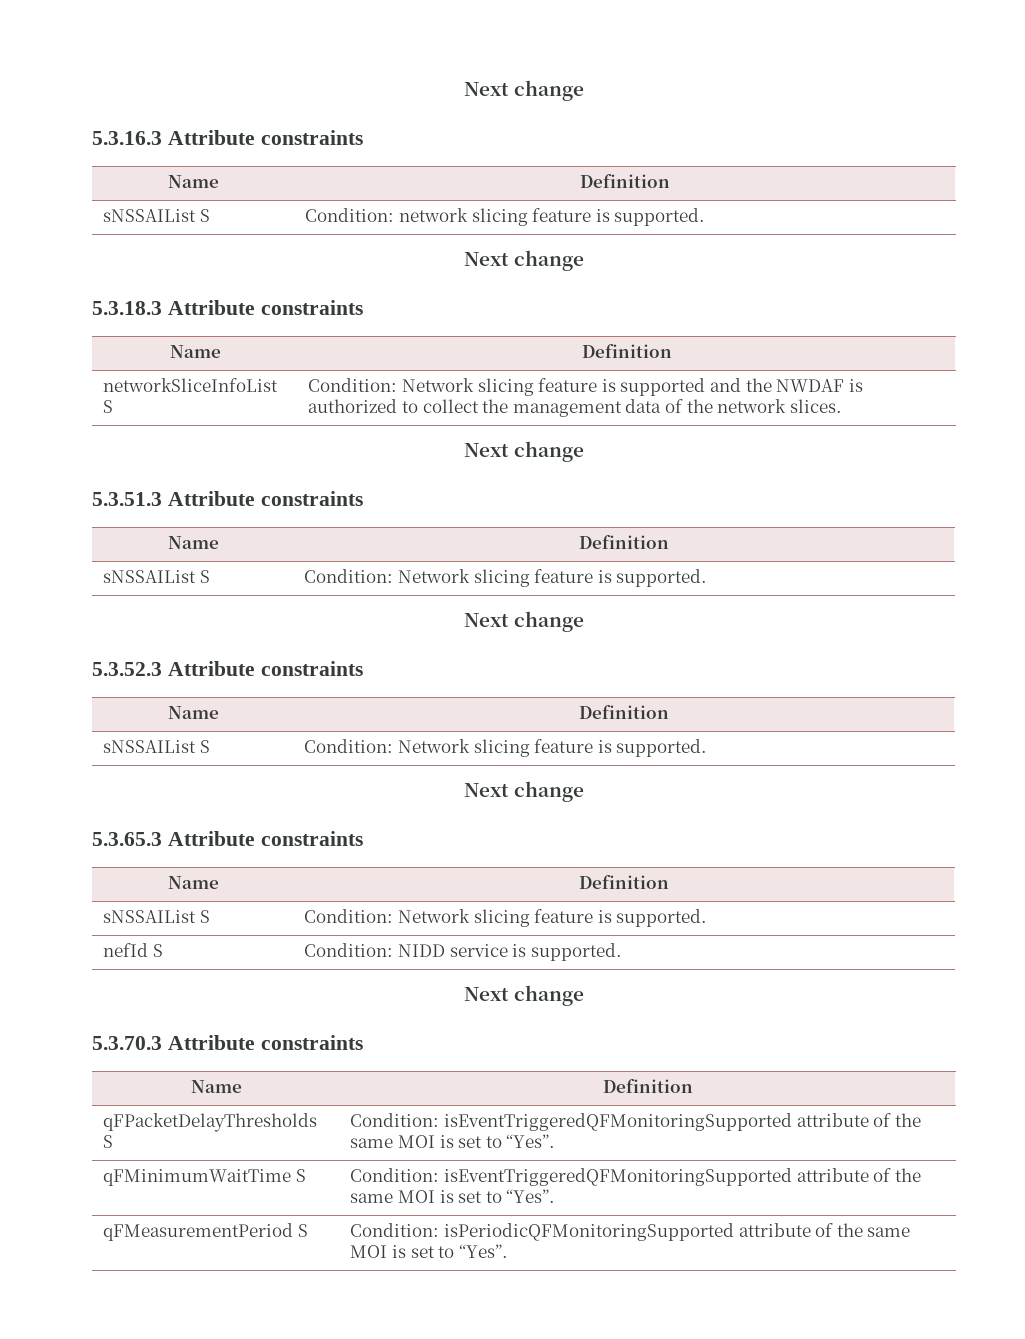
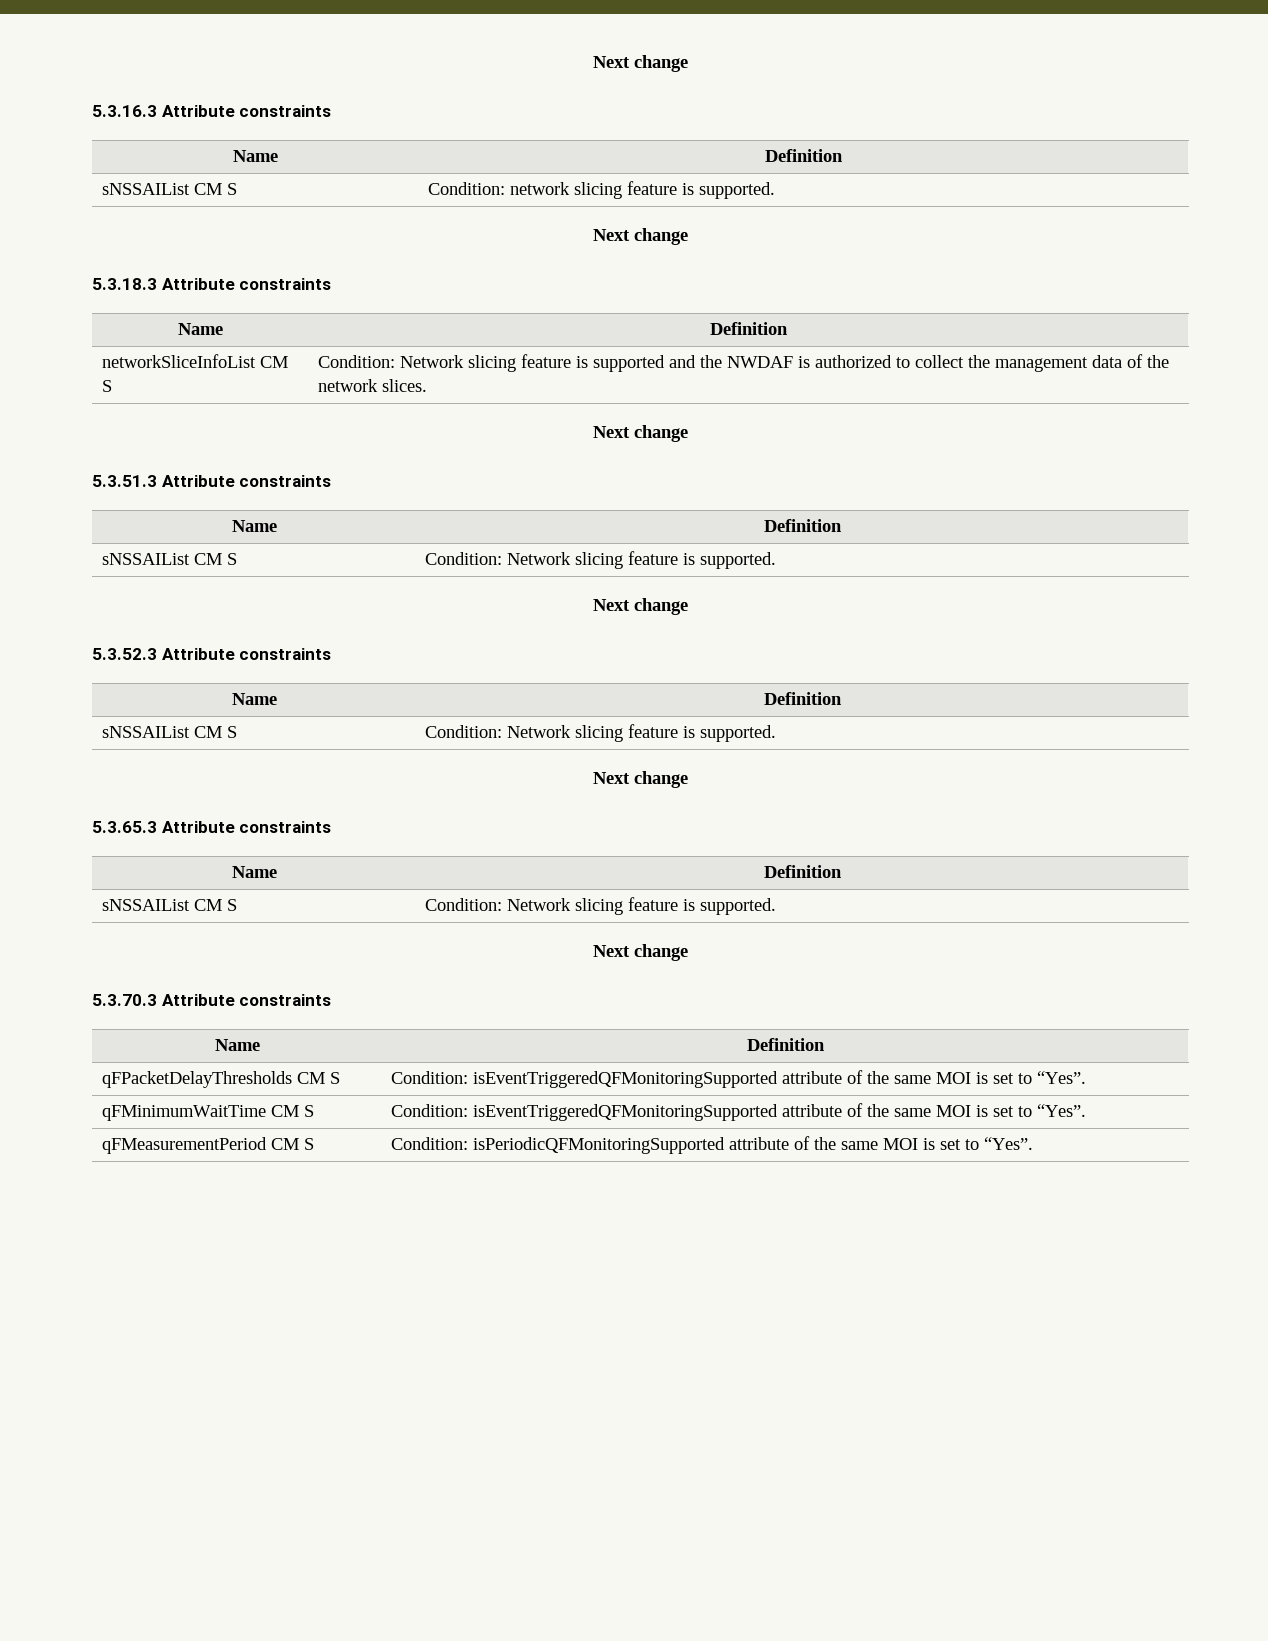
(197, 215) none -> [194,183,223,195] CM
(279, 385) none -> [260,356,289,368] CM
(197, 576) none -> [194,553,223,565] CM
(197, 746) none -> [194,726,223,738] CM
[199,910,210,923] [304,909,708,927] [103,943,163,957] [304,943,622,961] S | Condition: Network slicing feature is supported. // nefId S | Condition: NIDD service is supported. -> [194,899,238,911] [425,897,777,915] CM S | Condition: Network slicing feature is supported.
(318, 1122) none -> [297,1072,326,1084] CM
(292, 1177) none -> [271,1105,300,1117] CM
(294, 1232) none -> [271,1138,300,1150] CM

